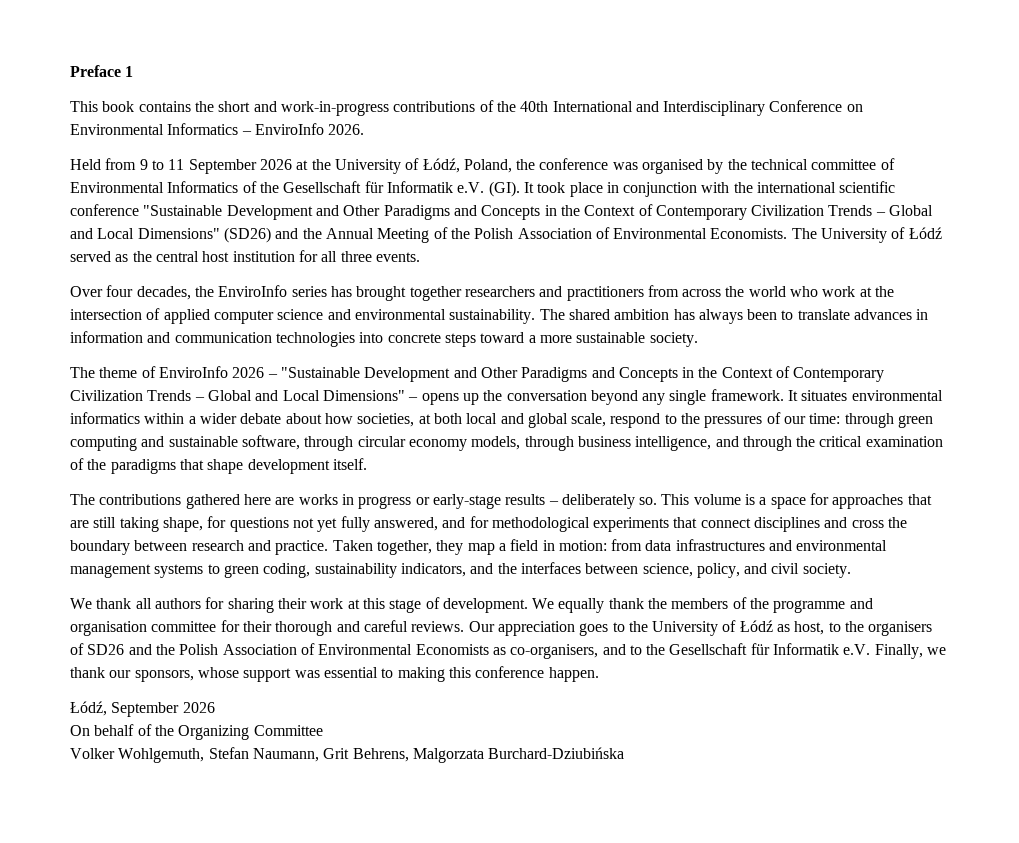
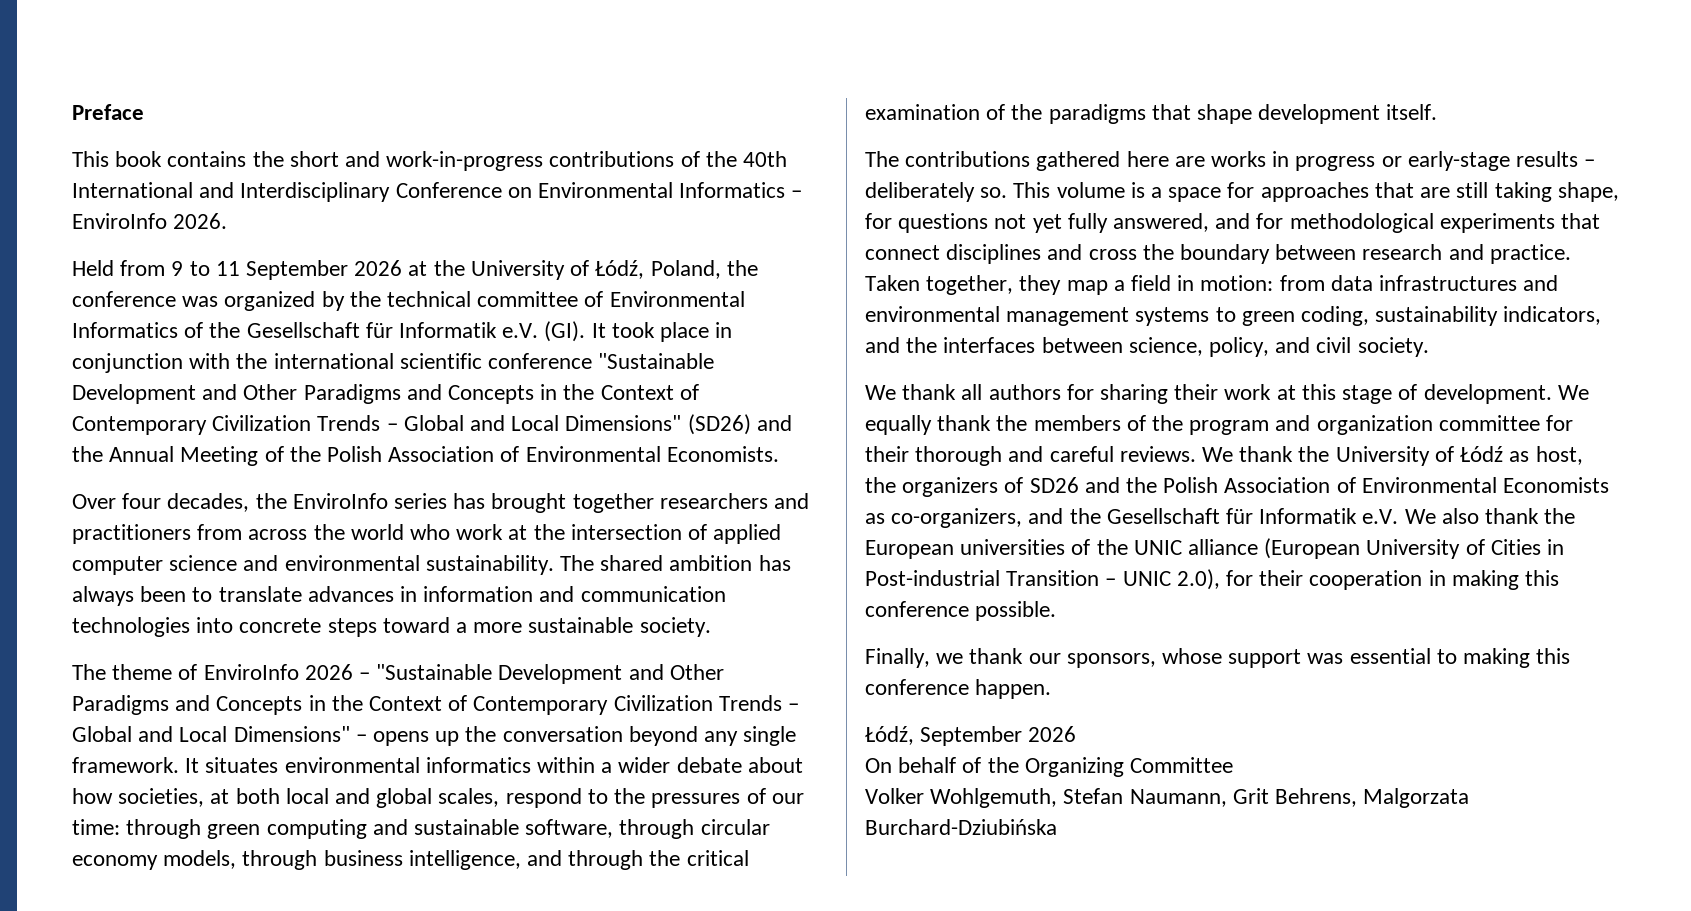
[125,66,134,77] 1 -> (144, 112) none
[642,159,704,174] organised -> [224,291,316,311] organized
[791,227,942,243] [70,250,420,262] The University of Łódź served as the central host institution for all three events. -> (779, 454) none
[571,413,607,427] scale, -> [438,788,500,807] scales,
[773,598,873,613] [70,621,147,636] programme and organisation -> [1189,415,1433,435] program and organization
[468,621,625,636] Our appreciation goes to -> [1202,446,1294,462] We thank
[828,621,933,636] to the organisers -> [865,477,999,497] the organizers
[510,643,871,659] co-organisers, and to the Gesellschaft für Informatik e.V. -> [891,508,1576,528] [865,538,1565,559] [865,569,1560,590] [865,601,1057,621] co-organizers, and the Gesellschaft für Informatik e.V. We also thank the European universities of the UNIC alliance (European University of Cities in Post-industrial Transition – UNIC 2.0), for their cooperation in making this conference possible. //

